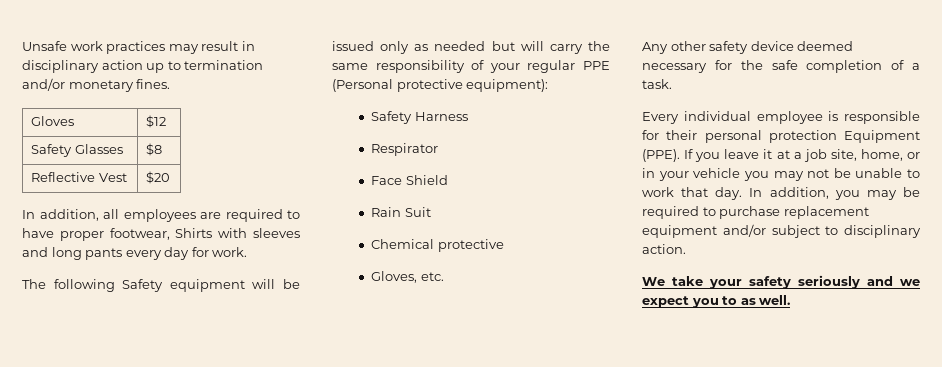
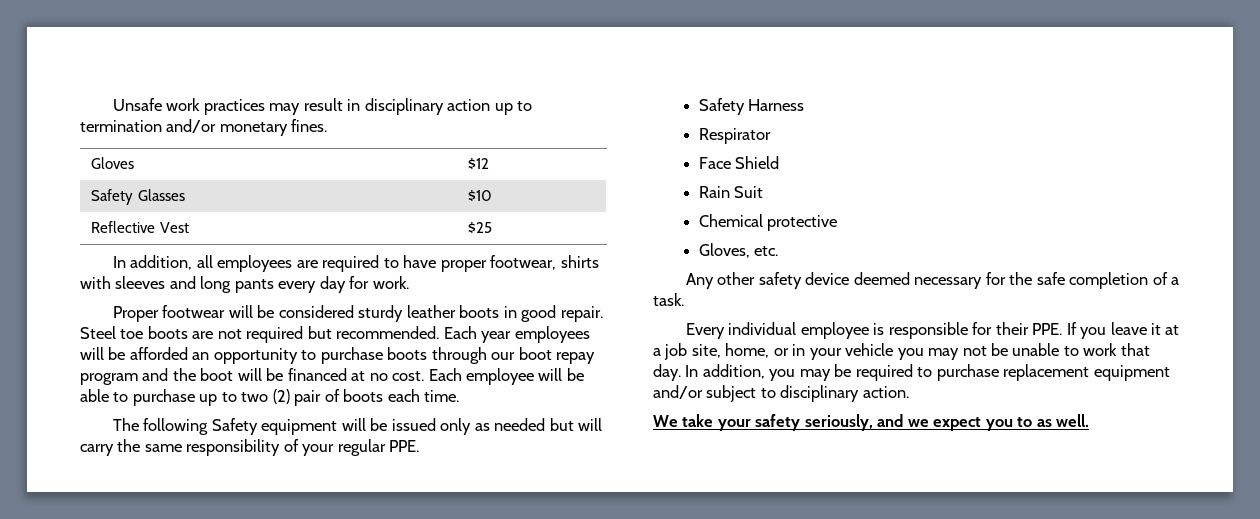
[146,143,163,156] $8 -> [468,189,493,202] $10
[146,171,171,184] $20 -> [468,221,493,234] $25
[175,228,213,238] Shirts -> [560,255,599,268] shirts
(248, 252) none -> [113,305,603,322] [80,326,590,343] [80,347,596,364] [80,368,584,385] [80,389,460,406] // Proper footwear will be considered sturdy leather boots in good repair. Steel toe boots are not required but recommended. Each year employees will be afforded an opportunity to purchase boots through our boot repay program and the boot will be financed at no cost. Each employee will be able to purchase up to two (2) pair of boots each time.
[583,61,610,70] [332,79,549,92] PPE (Personal protective equipment): -> [389,440,420,452] PPE.
[704,130,920,143] [642,149,680,162] personal protection Equipment (PPE). -> [1032,323,1063,335] PPE.
[798,275,860,289] seriously -> [804,414,873,431] seriously,

